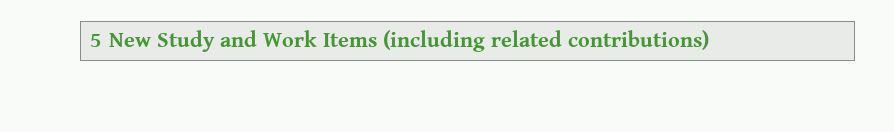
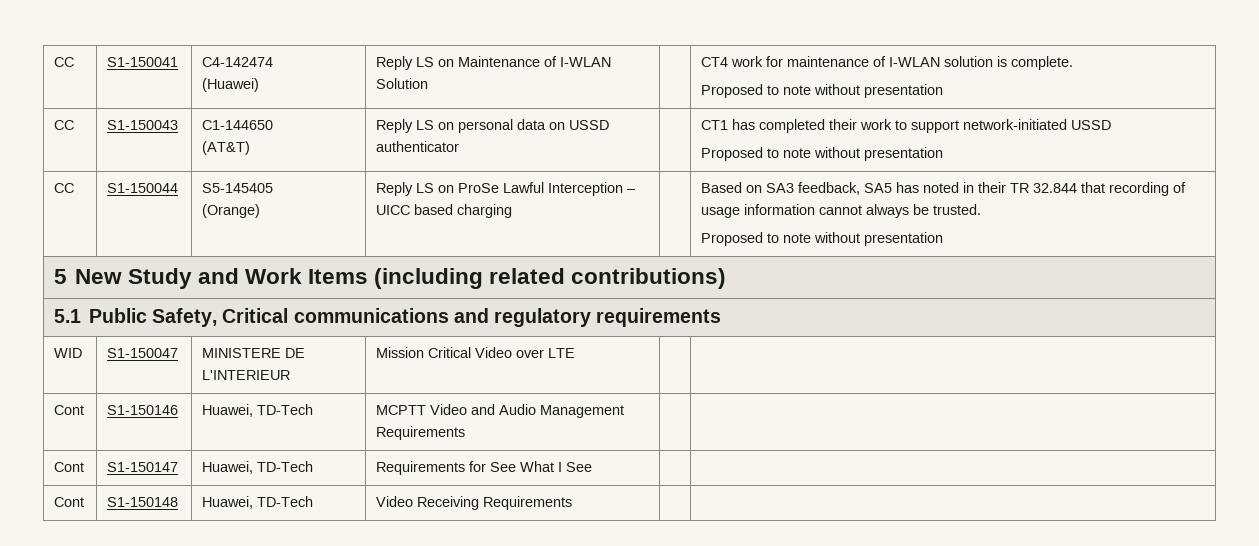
(90, 40) none -> [54,57,75,67] [107,57,179,67] [202,57,274,67] [202,78,260,92] [376,56,612,70] [376,78,429,89] [701,56,1074,70] [701,84,944,98] [54,120,75,130] [107,120,179,130] [202,120,274,130] [202,141,251,155] [376,119,610,133] [376,141,460,152] [701,119,1112,133] [701,147,944,161] [54,183,75,193] [107,183,179,193] [202,183,274,193] [202,204,261,218] [376,182,637,196] [376,204,513,218] [701,182,1187,196] [701,204,982,218] [701,232,944,246] CC | S1-150041 | C4-142474 // (Huawei) | Reply LS on Maintenance of I-WLAN Solution | | CT4 work for maintenance of I-WLAN solution is complete. // Proposed to note without presentation // CC | S1-150043 | C1-144650 // (AT&T) | Reply LS on personal data on USSD authenticator | | CT1 has completed their work to support network-initiated USSD // Proposed to note without presentation // CC | S1-150044 | S5-145405 // (Orange) | Reply LS on ProSe Lawful Interception – UICC based charging | | Based on SA3 feedback, SA5 has noted in their TR 32.844 that recording of usage information cannot always be trusted. // Proposed to note without presentation //
(709, 40) none -> [54,308,722,327] [54,348,83,358] [107,348,179,358] [202,348,306,358] [202,370,291,380] [376,347,576,358] [54,405,85,415] [107,405,179,415] [202,404,314,417] [376,404,625,418] [376,426,466,440] [54,462,85,472] [107,462,179,472] [202,461,314,474] [376,461,593,475] [54,497,85,507] [107,497,179,507] [202,496,314,509] [376,496,573,510] // 5.1 Public Safety, Critical communications and regulatory requirements // WID | S1-150047 | MINISTERE DE L'INTERIEUR | Mission Critical Video over LTE | | // Cont | S1-150146 | Huawei, TD-Tech | MCPTT Video and Audio Management Requirements | | // Cont | S1-150147 | Huawei, TD-Tech | Requirements for See What I See | | // Cont | S1-150148 | Huawei, TD-Tech | Video Receiving Requirements | |

